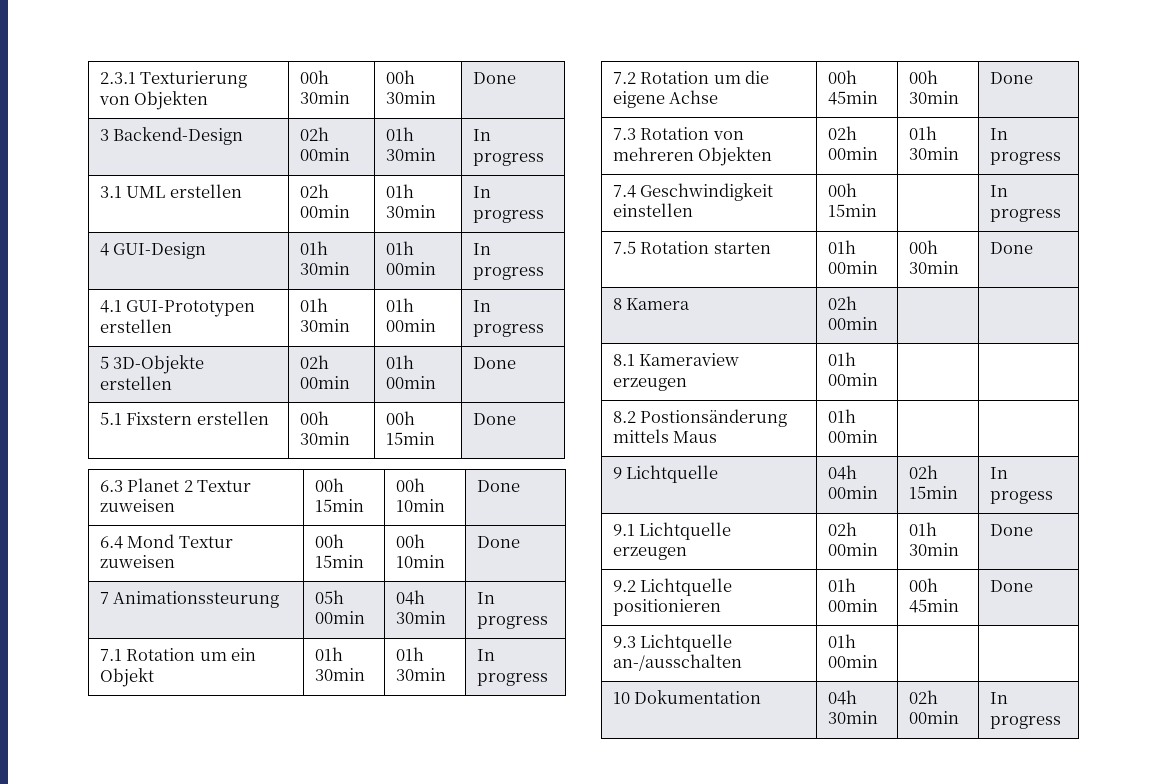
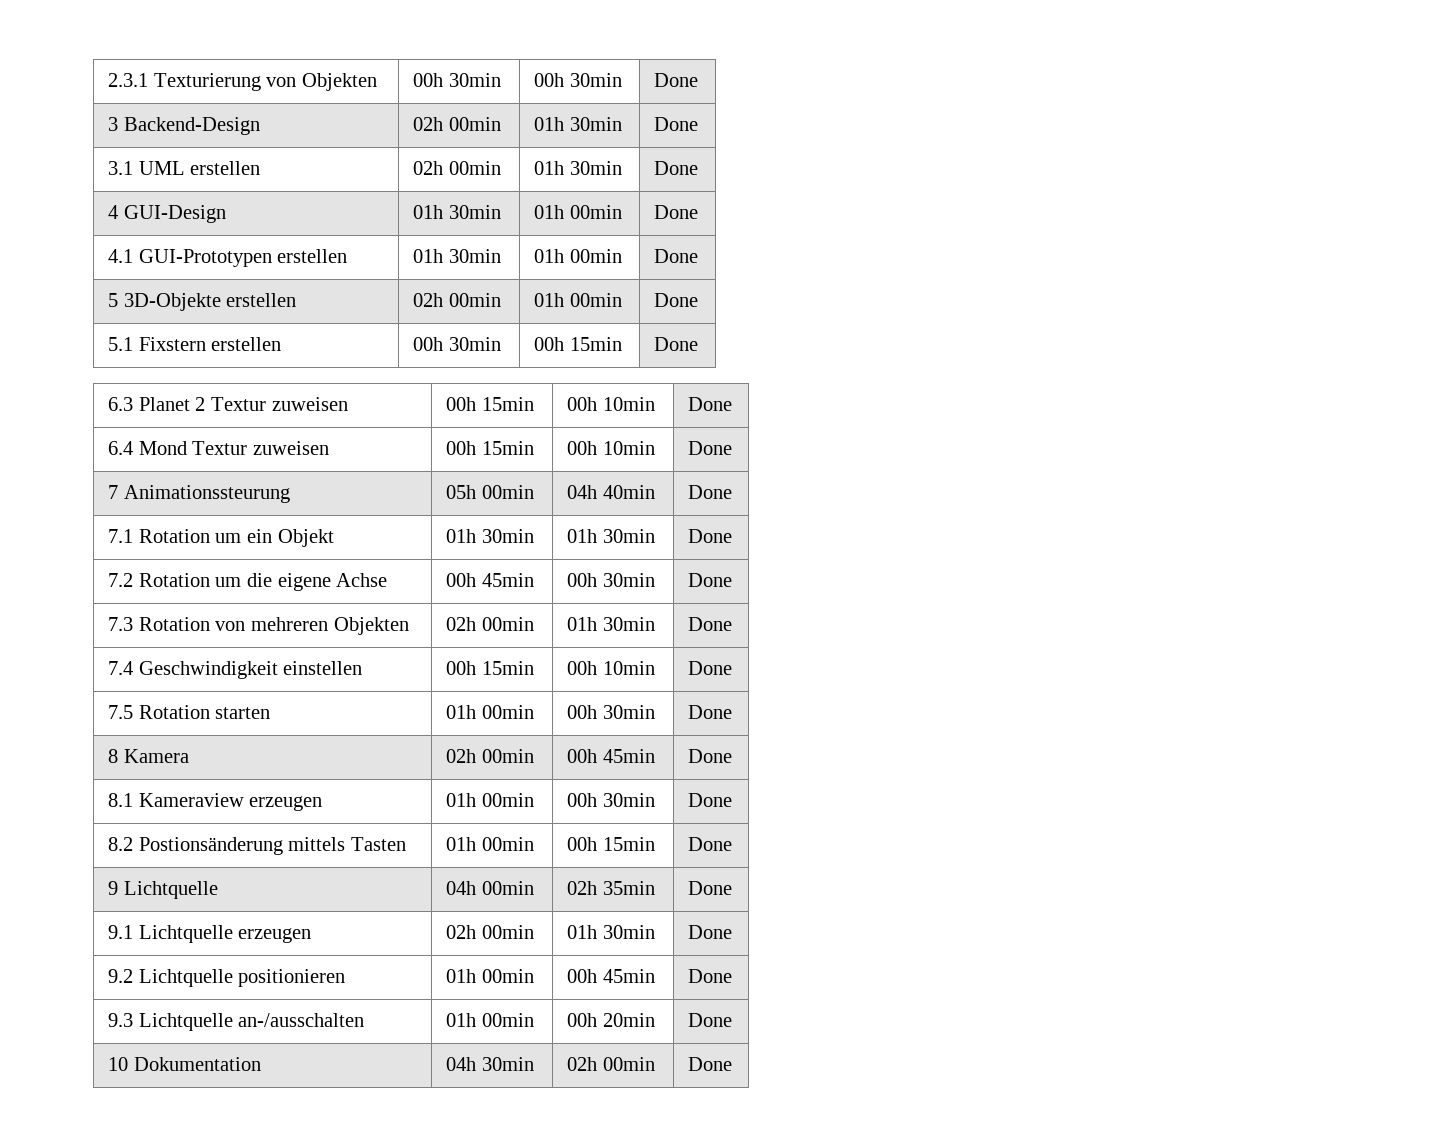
[472,129,491,141] [472,153,544,166] In progress -> [654,117,699,131] Done
[472,186,491,198] [472,210,544,223] In progress -> [654,161,699,175] Done
[472,243,491,255] [472,267,544,280] In progress -> [654,205,699,219] Done
[472,300,491,312] [472,324,544,337] In progress -> [654,249,699,263] Done
[395,611,446,624] [476,592,495,604] [476,616,548,629] 30min | In progress -> [602,485,655,499] [688,485,733,499] 40min | Done
[476,649,495,661] [476,673,548,686] In progress -> [688,529,733,543] Done
[989,128,1008,140] [989,152,1061,165] In progress -> [688,617,733,631] Done
[989,185,1008,197] [989,209,1061,222] | In progress -> [567,661,655,675] [688,661,733,675] 00h 10min | Done
(878, 323) | -> [567,749,655,763] [688,749,733,763] 00h 45min | Done
(878, 379) | -> [567,793,655,807] [688,793,733,807] 00h 30min | Done
[673,431,718,443] [827,409,856,423] [827,430,878,443] Maus | 01h 00min | | -> [350,837,406,851] [446,837,534,851] [567,837,655,851] [688,837,733,851] Tasten | 01h 00min | 00h 15min | Done
[908,486,958,499] [989,467,1008,479] [989,491,1053,504] 15min | In progess -> [602,881,655,895] [688,881,733,895] 35min | Done
(878, 661) | -> [567,1013,655,1027] [688,1013,733,1027] 00h 20min | Done
[989,692,1008,704] [989,716,1061,729] In progress -> [688,1057,733,1071] Done

